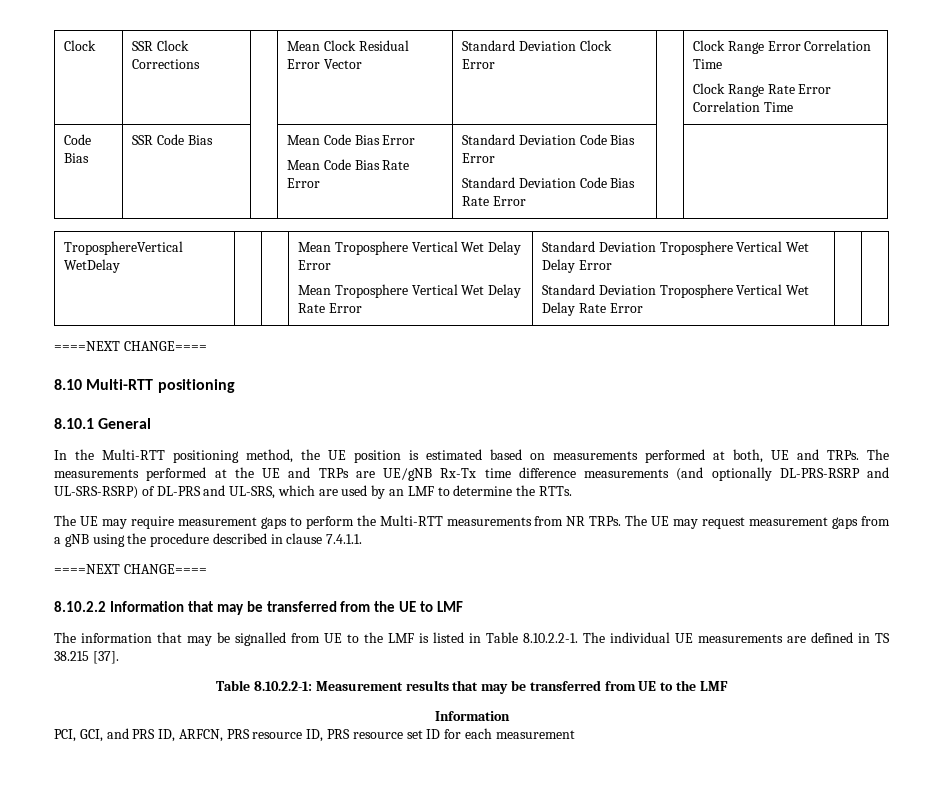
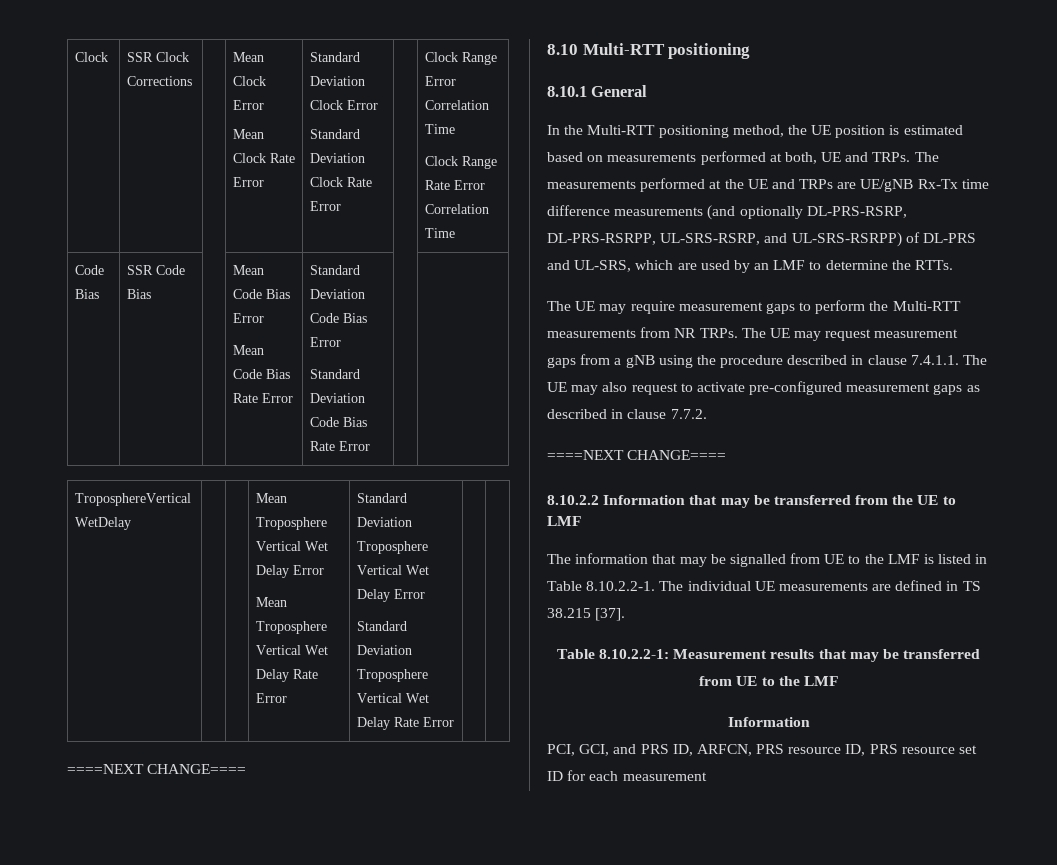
[358,40,409,51] [286,59,362,69] Residual Error Vector -> [232,100,264,110] [232,129,264,139] [232,153,295,163] [232,177,264,187] Error // Mean Clock Rate Error
(495, 64) none -> [309,129,360,139] [309,153,365,163] [309,177,372,187] [309,201,341,211] // Standard Deviation Clock Rate Error
[779,467,889,478] [54,486,138,499] DL-PRS-RSRP and UL-SRS-RSRP) -> [806,206,907,218] [547,232,902,247] DL-PRS-RSRP, DL-PRS-RSRPP, UL-SRS-RSRP, and UL-SRS-RSRPP)
(363, 539) none -> [963,355,988,365] [547,381,980,395] [547,409,707,419] The UE may also request to activate pre-configured measurement gaps as described in clause 7.7.2.

